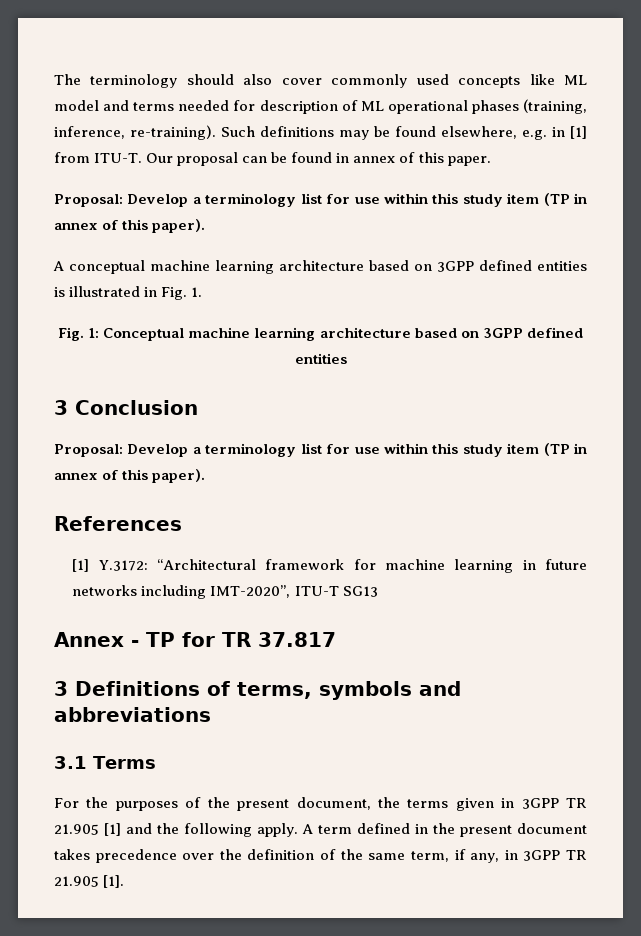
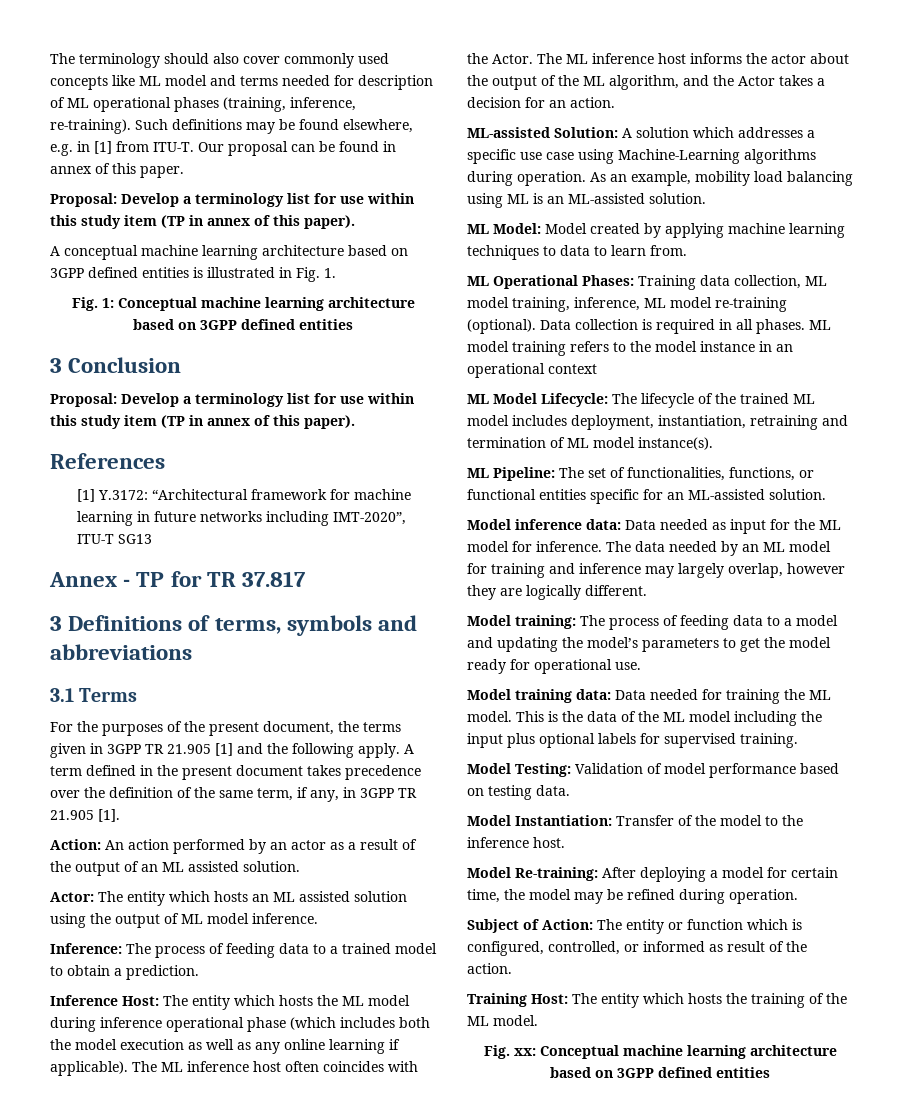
(125, 881) none -> [50,839,417,854] [50,861,300,876] [50,891,407,906] [50,913,318,928] [50,943,437,958] [50,965,199,980] [50,995,410,1010] [50,1017,430,1032] [50,1039,400,1054] [50,1061,418,1076] [467,53,849,64] [467,75,825,90] [467,97,615,108] [467,127,815,138] [467,149,816,164] [467,171,853,186] [467,193,706,208] [467,223,845,238] [467,245,687,260] [467,275,827,290] [467,297,787,312] [467,319,831,334] [467,341,793,356] [467,363,597,378] [467,393,815,408] [467,415,848,430] [467,437,713,450] [467,467,814,481] [467,489,826,504] [467,519,841,534] [467,541,831,556] [467,563,845,578] [467,585,647,600] [467,615,838,630] [467,637,831,652] [467,659,641,674] [467,689,831,704] [467,711,822,726] [467,733,798,748] [467,763,839,778] [467,785,570,800] [467,815,803,826] [467,837,565,848] [467,867,838,882] [467,889,798,904] [467,919,802,934] [467,941,807,956] [467,963,512,974] [467,993,847,1008] [467,1015,538,1026] [483,1045,837,1059] [550,1067,770,1078] // Action: An action performed by an actor as a result of the output of an ML assisted solution. // Actor: The entity which hosts an ML assisted solution using the output of ML model inference. // Inference: The process of feeding data to a trained model to obtain a prediction. // Inference Host: The entity which hosts the ML model during inference operational phase (which includes both the model execution as well as any online learning if applicable). The ML inference host often coincides with the Actor. The ML inference host informs the actor about the output of the ML algorithm, and the Actor takes a decision for an action. // ML-assisted Solution: A solution which addresses a specific use case using Machine-Learning algorithms during operation. As an example, mobility load balancing using ML is an ML-assisted solution. // ML Model: Model created by applying machine learning techniques to data to learn from. // ML Operational Phases: Training data collection, ML model training, inference, ML model re-training (optional). Data collection is required in all phases. ML model training refers to the model instance in an operational context // ML Model Lifecycle: The lifecycle of the trained ML model includes deployment, instantiation, retraining and termination of ML model instance(s). // ML Pipeline: The set of functionalities, functions, or functional entities specific for an ML-assisted solution. // Model inference data: Data needed as input for the ML model for inference. The data needed by an ML model for training and inference may largely overlap, however they are logically different. // Model training: The process of feeding data to a model and updating the model’s parameters to get the model ready for operational use. // Model training data: Data needed for training the ML model. This is the data of the ML model including the input plus optional labels for supervised training. // Model Testing: Validation of model performance based on testing data. // Model Instantiation: Transfer of the model to the inference host. // Model Re-training: After deploying a model for certain time, the model may be refined during operation. // Subject of Action: The entity or function which is configured, controlled, or informed as result of the action. // Training Host: The entity which hosts the training of the ML model. // Fig. xx: Conceptual machine learning architecture based on 3GPP defined entities

